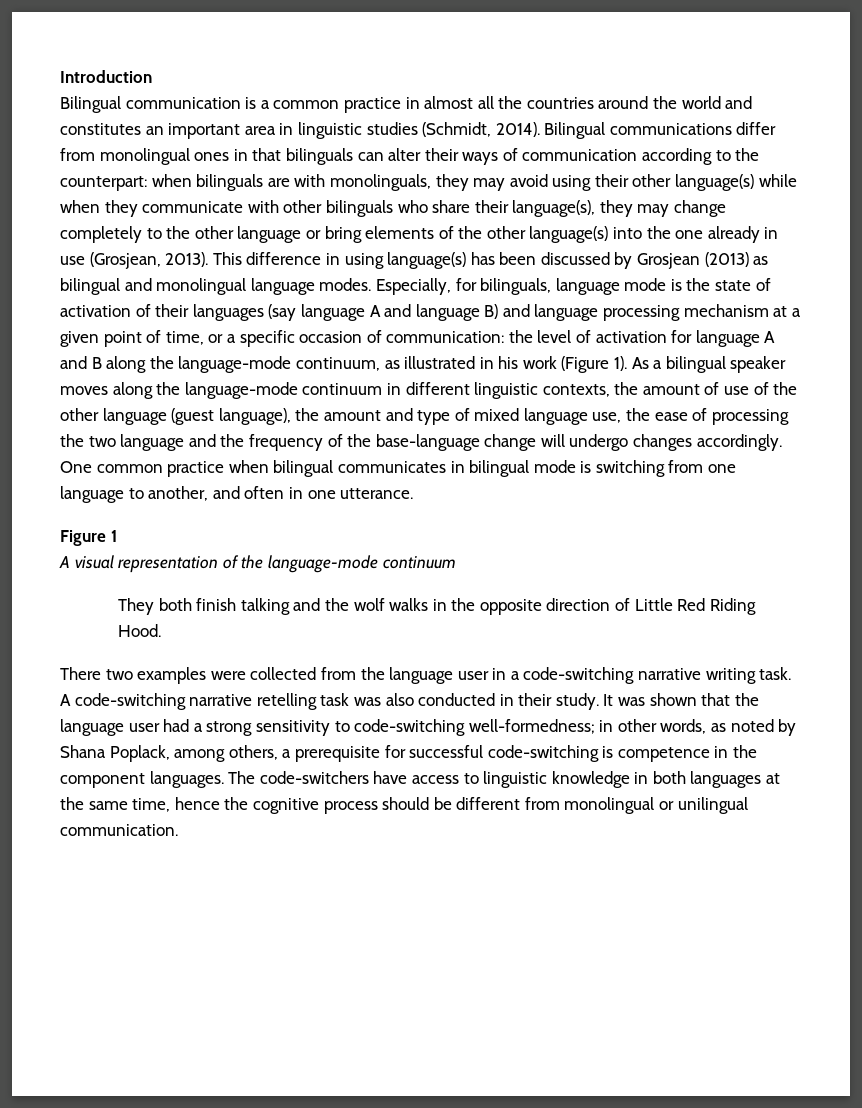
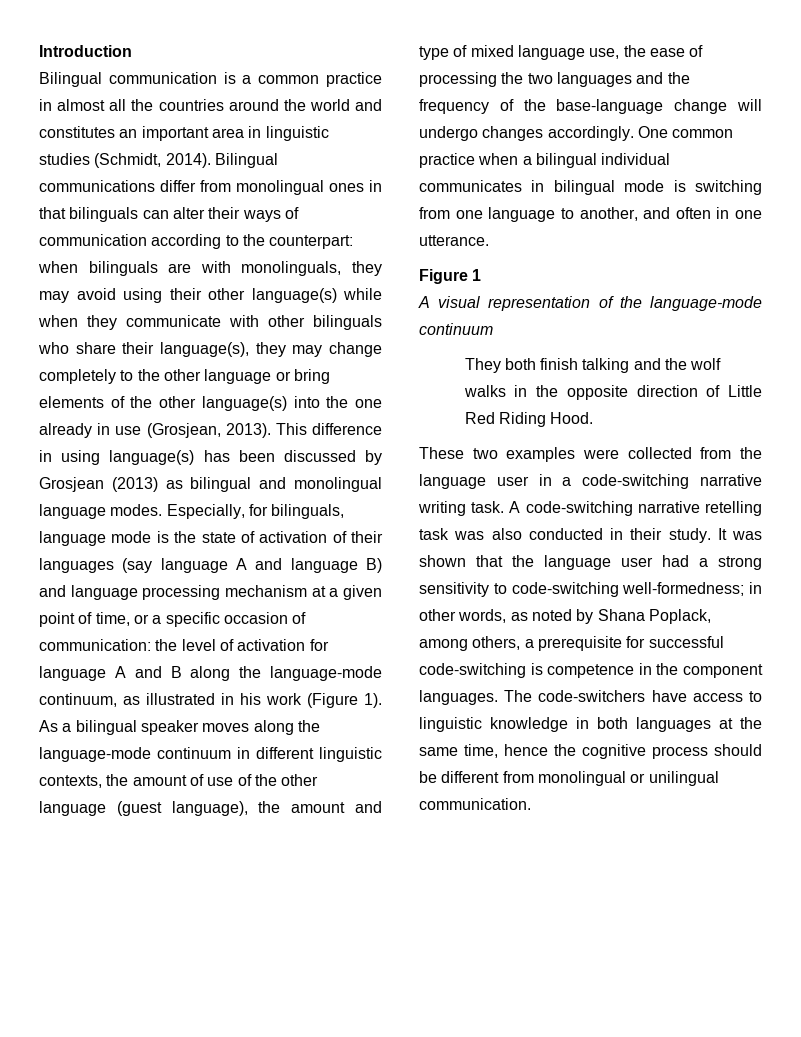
[120,434,185,451] language -> [556,72,632,87] languages
[273,460,334,477] bilingual -> [522,153,671,168] a bilingual individual
[60,667,101,680] There -> [419,447,464,459] These

